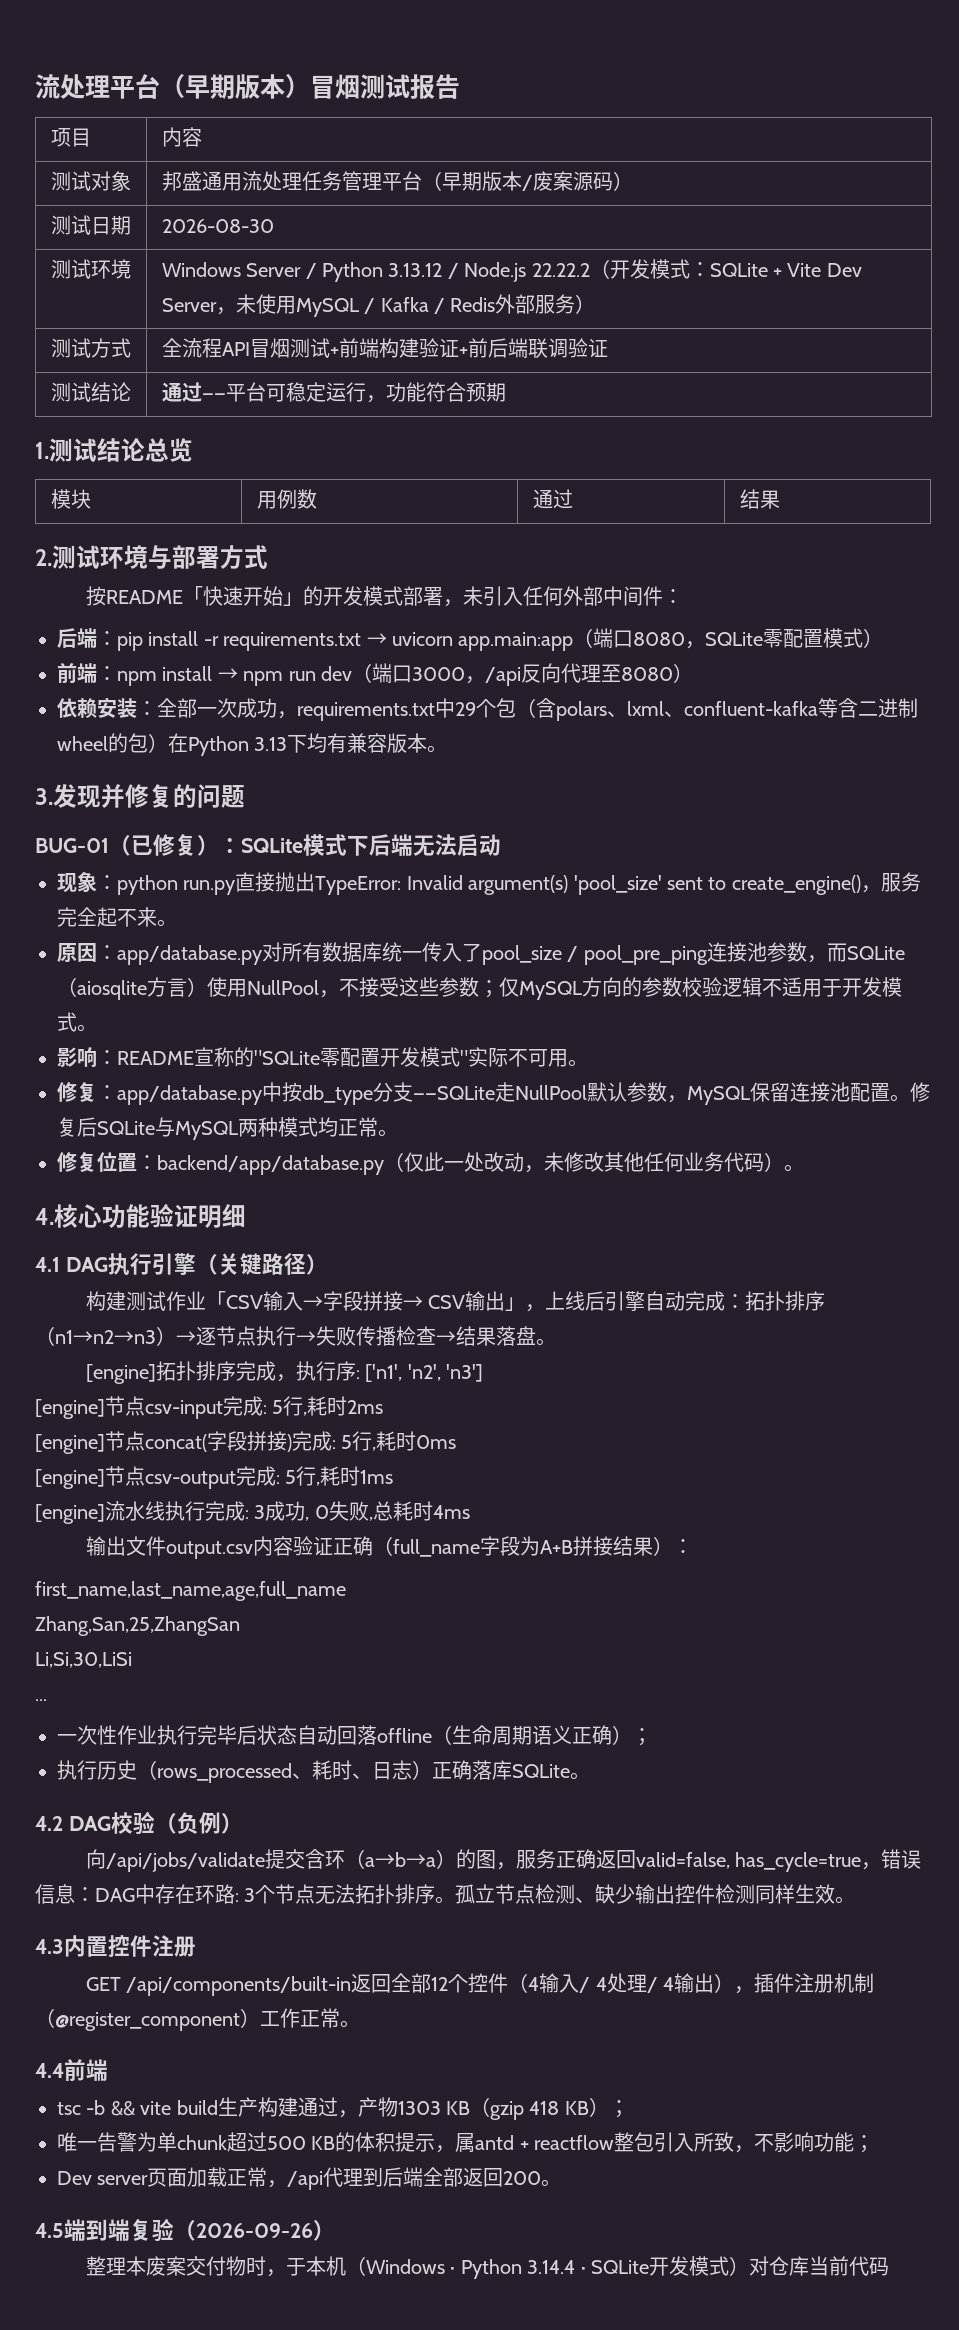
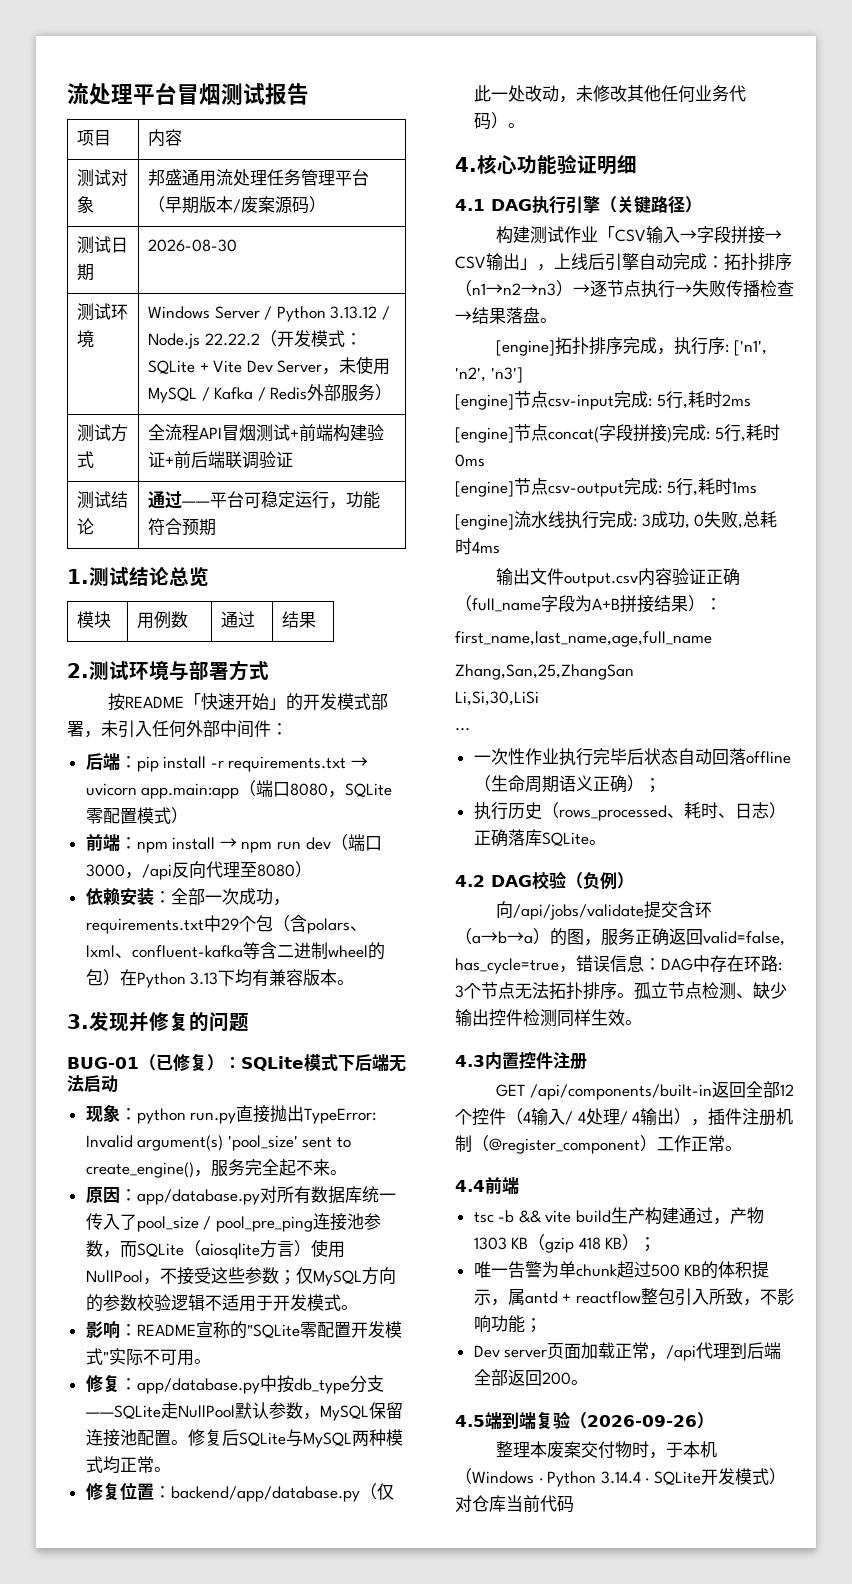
[160,74,310,99] （早期版本） -> (177, 94) none

